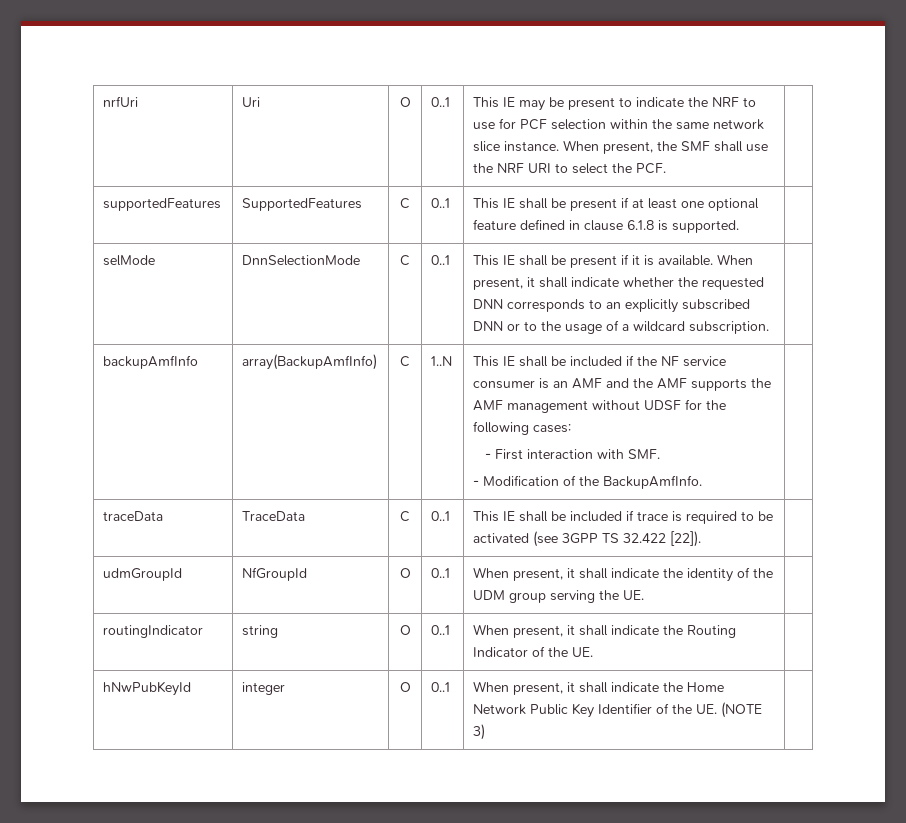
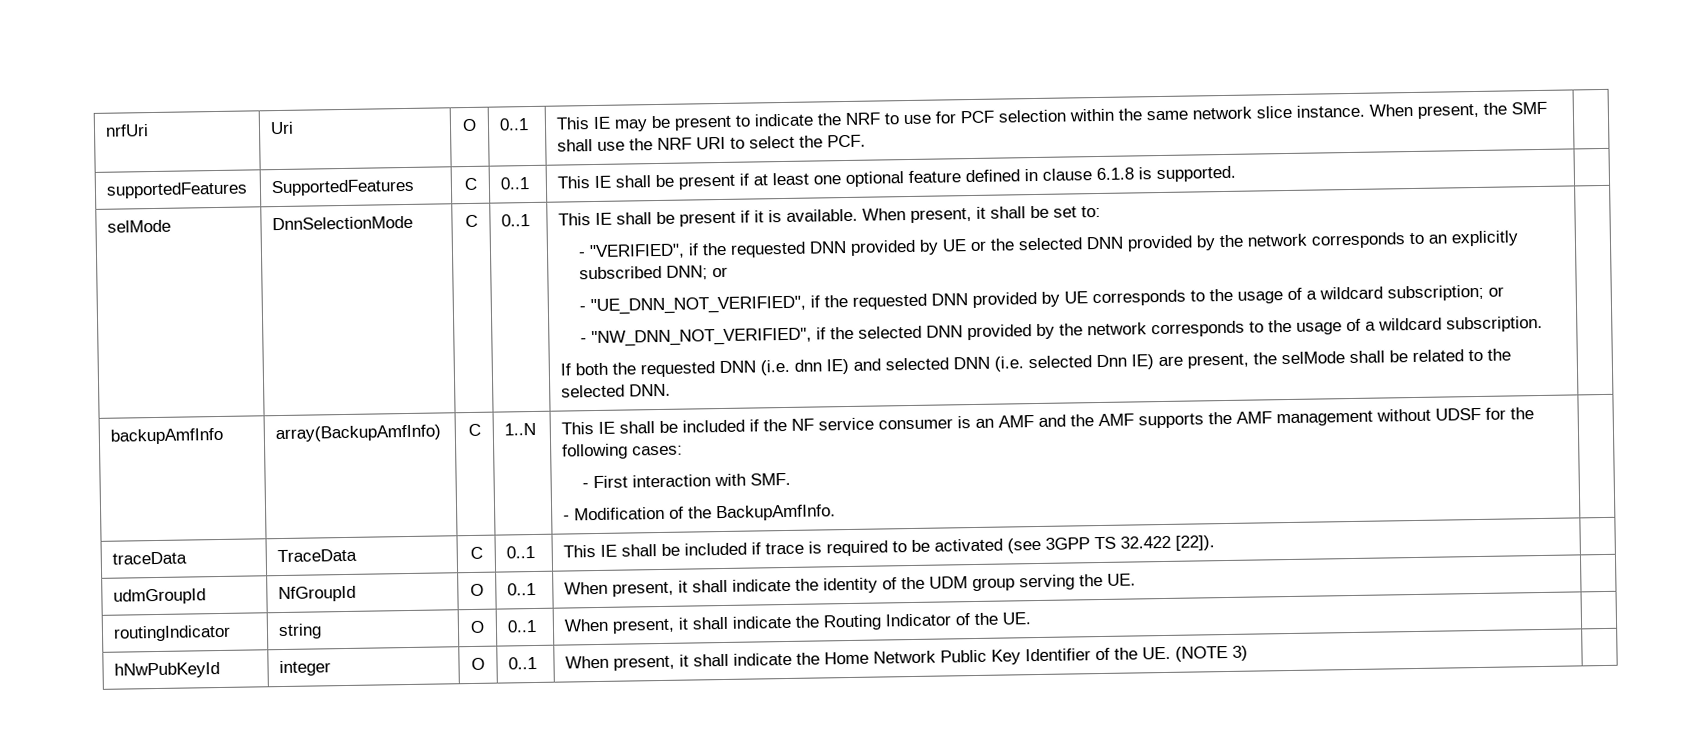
[571,277,765,290] [473,299,504,309] indicate whether the requested DNN -> [1030,205,1102,219] [578,233,1307,260] be set to: // - "VERIFIED", if the requested DNN provided by UE or the selected DNN provided by the network
[473,321,521,331] DNN or -> [665,265,728,280] [578,284,1504,316] [579,320,1245,348] DNN; or // - "UE_DNN_NOT_VERIFIED", if the requested DNN provided by UE corresponds to the usage of a wildcard subscription; or // - "NW_DNN_NOT_VERIFIED", if the selected DNN provided by the network corresponds
(770, 327) none -> [560,348,1512,378] [561,383,672,398] // If both the requested DNN (i.e. dnn IE) and selected DNN (i.e. selected Dnn IE) are present, the selMode shall be related to the selected DNN.

